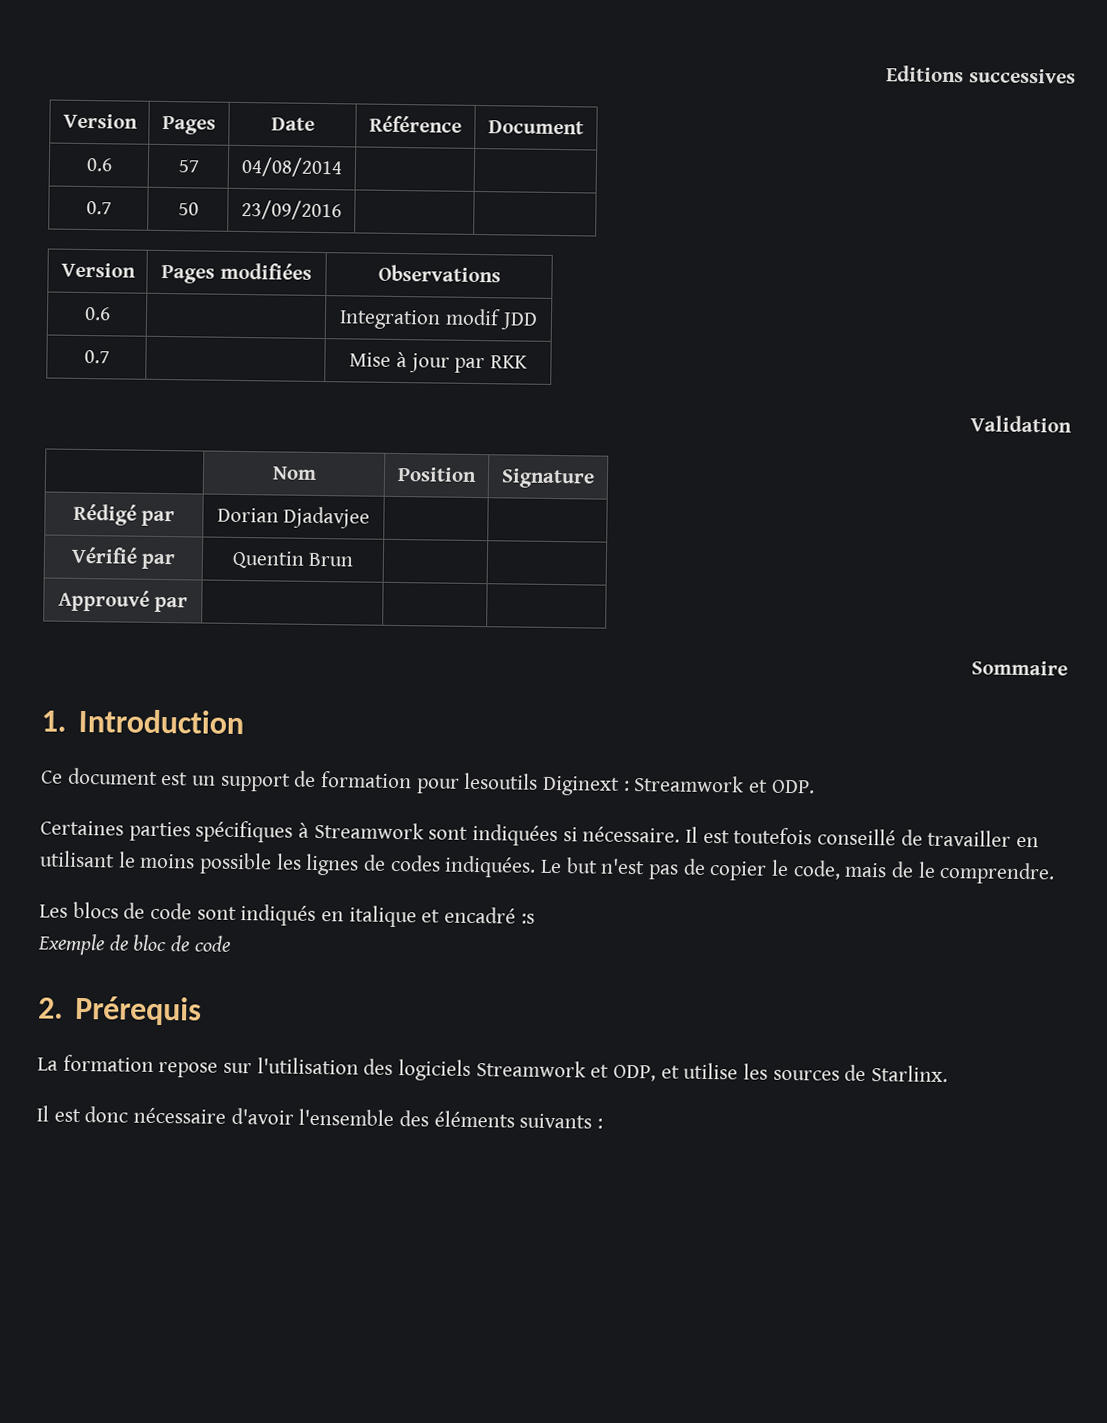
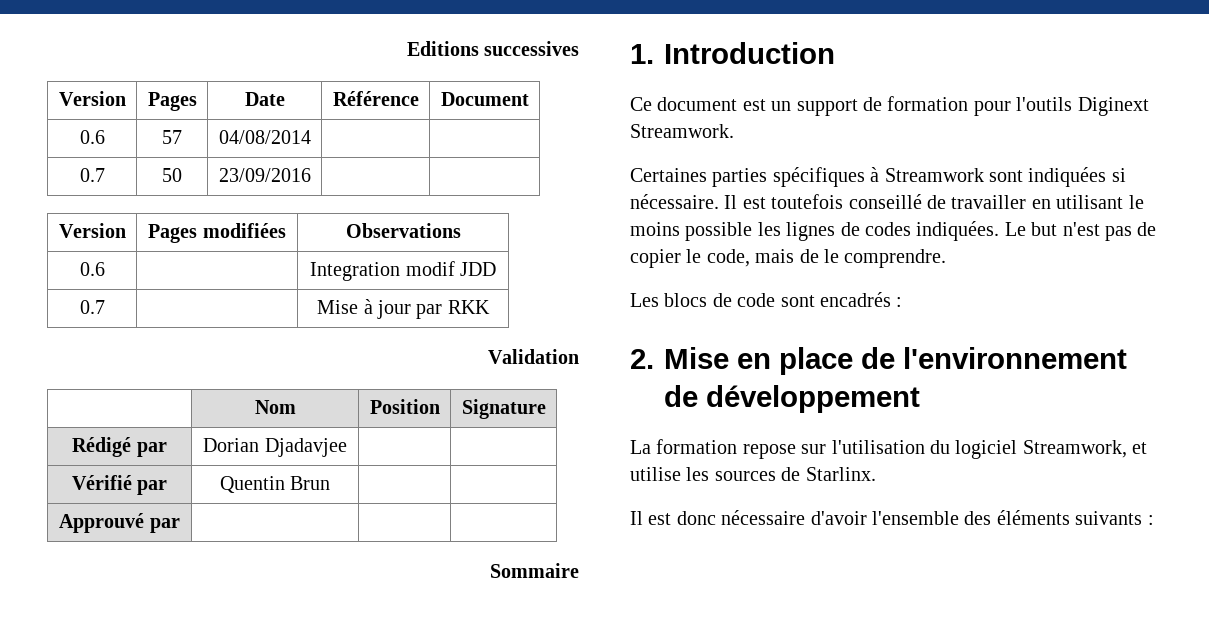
[464,772,815,796] lesoutils Diginext : Streamwork et ODP. -> [1016,97,1149,116] [630,124,734,138] l'outils Diginext Streamwork.
[240,904,535,928] [37,933,231,956] [38,995,203,1026] indiqués en italique et encadré :s // Exemple de bloc de code // 2. Prérequis -> [820,292,903,307] [630,347,1127,375] [664,385,920,413] encadrés : // 2. Mise en place de l'environnement de développement
[363,1058,657,1082] des logiciels Streamwork et ODP, -> [930,440,1127,459] du logiciel Streamwork,

